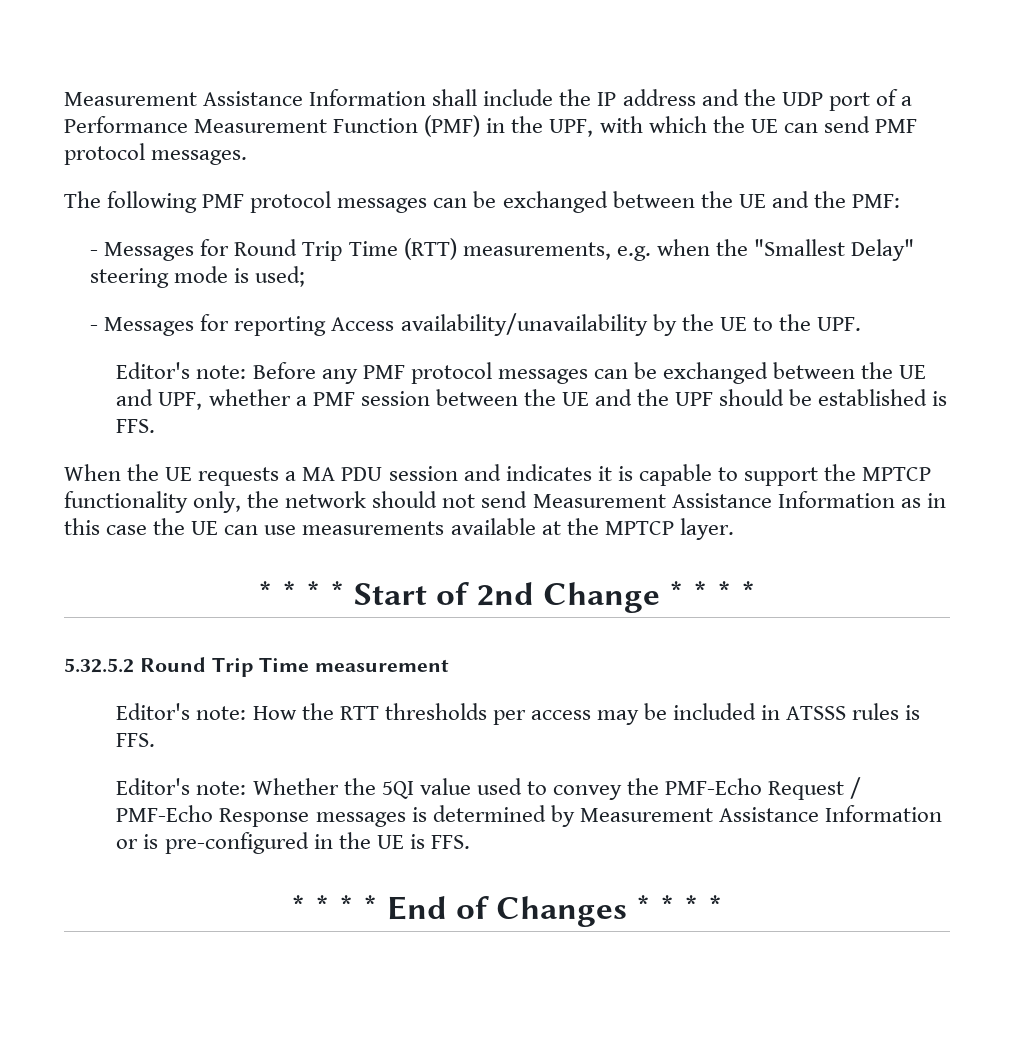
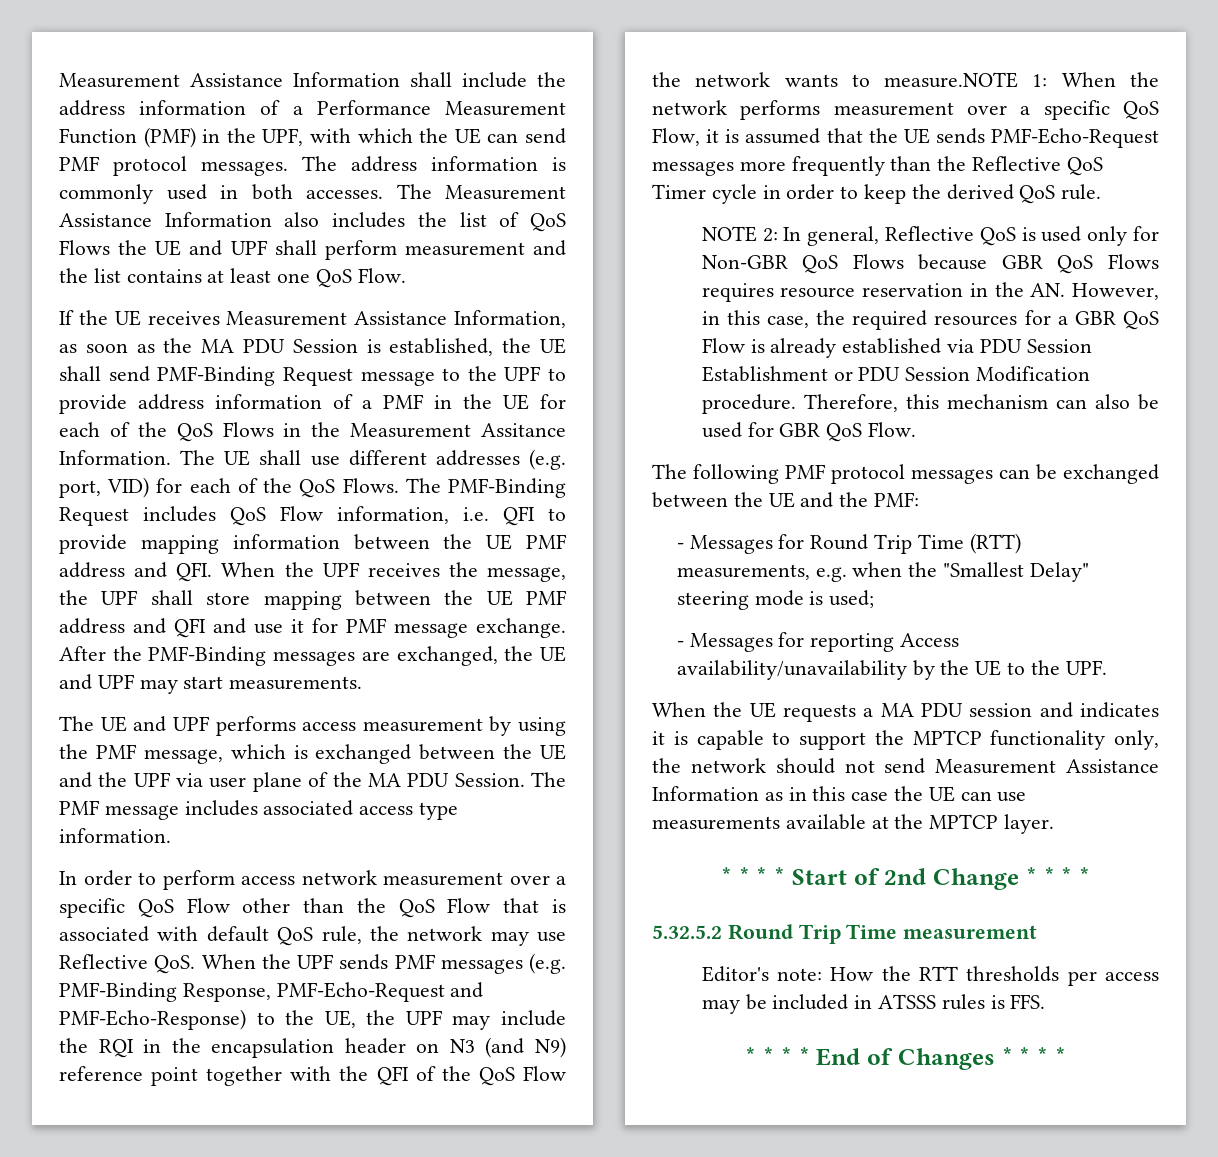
[597,89,870,111] IP address and the UDP port -> [59,100,247,116] address information
(248, 157) none -> [302,156,566,172] [59,184,566,204] [59,212,566,232] [59,240,566,260] [59,268,406,288] [59,310,566,328] [59,338,566,356] [59,366,566,386] [59,394,566,414] [59,422,566,442] [59,449,566,470] [59,477,566,498] [59,506,566,526] [59,534,567,554] [59,562,566,582] [59,590,567,610] [59,618,566,638] [59,646,566,666] [59,674,363,694] [59,716,566,736] [59,744,566,764] [59,772,566,792] [59,800,459,820] [59,828,171,843] [59,870,566,890] [59,898,566,918] [59,926,566,946] [59,953,566,974] [59,982,484,1002] [59,1009,566,1030] [59,1037,566,1058] [59,1066,566,1086] [652,72,1159,88] [652,100,1159,120] [652,128,1159,148] [652,156,1103,176] [652,184,1102,204] [701,226,1159,246] [701,254,1159,274] [701,282,1159,302] [701,310,1159,330] [701,338,1092,358] [701,366,1090,382] [701,394,1159,414] [701,422,916,442] The address information is commonly used in both accesses. The Measurement Assistance Information also includes the list of QoS Flows the UE and UPF shall perform measurement and the list contains at least one QoS Flow. // If the UE receives Measurement Assistance Information, as soon as the MA PDU Session is established, the UE shall send PMF-Binding Request message to the UPF to provide address information of a PMF in the UE for each of the QoS Flows in the Measurement Assitance Information. The UE shall use different addresses (e.g. port, VID) for each of the QoS Flows. The PMF-Binding Request includes QoS Flow information, i.e. QFI to provide mapping information between the UE PMF address and QFI. When the UPF receives the message, the UPF shall store mapping between the UE PMF address and QFI and use it for PMF message exchange. After the PMF-Binding messages are exchanged, the UE and UPF may start measurements. // The UE and UPF performs access measurement by using the PMF message, which is exchanged between the UE and the UPF via user plane of the MA PDU Session. The PMF message includes associated access type information. // In order to perform access network measurement over a specific QoS Flow other than the QoS Flow that is associated with default QoS rule, the network may use Reflective QoS. When the UPF sends PMF messages (e.g. PMF-Binding Response, PMF-Echo-Request and PMF-Echo-Response) to the UE, the UPF may include the RQI in the encapsulation header on N3 (and N9) reference point together with the QFI of the QoS Flow the network wants to measure.NOTE 1: When the network performs measurement over a specific QoS Flow, it is assumed that the UE sends PMF-Echo-Request messages more frequently than the Reflective QoS Timer cycle in order to keep the derived QoS rule. // NOTE 2: In general, Reflective QoS is used only for Non-GBR QoS Flows because GBR QoS Flows requires resource reservation in the AN. However, in this case, the required resources for a GBR QoS Flow is already established via PDU Session Establishment or PDU Session Modification procedure. Therefore, this mechanism can also be used for GBR QoS Flow.
[116,362,927,384] [116,389,948,410] [116,419,156,433] // Editor's note: Before any PMF protocol messages can be exchanged between the UE and UPF, whether a PMF session between the UE and the UPF should be established is FFS. -> (1107, 667) none
[116,777,862,800] [116,805,942,827] [116,832,470,854] // Editor's note: Whether the 5QI value used to convey the PMF-Echo Request / PMF-Echo Response messages is determined by Measurement Assistance Information or is pre-configured in the UE is FFS. -> (1046, 1001) none

